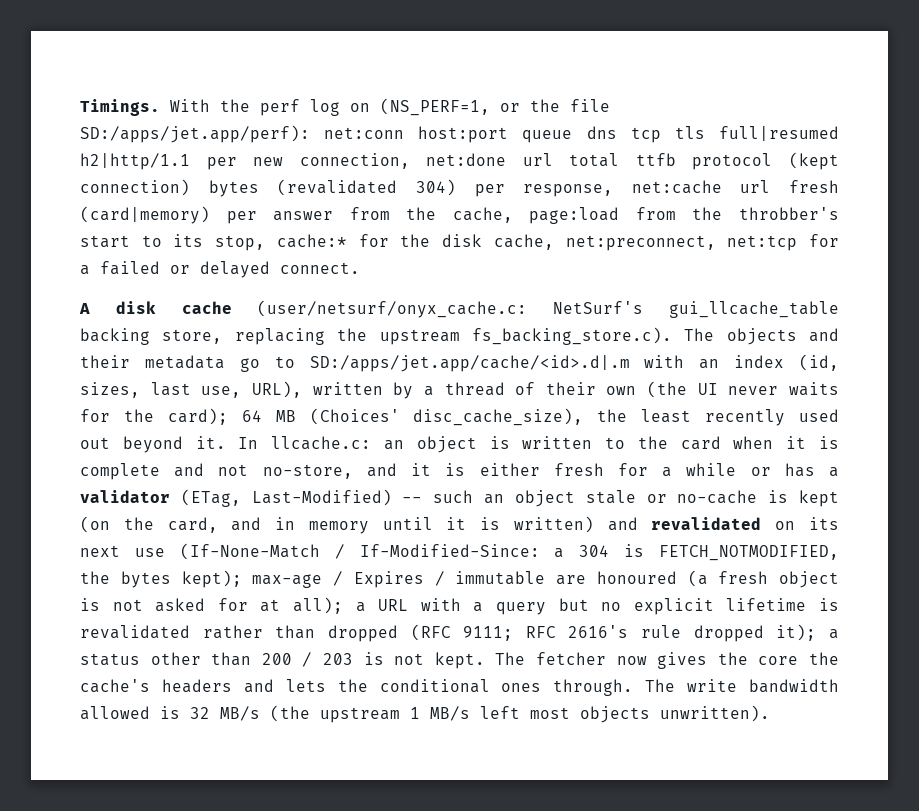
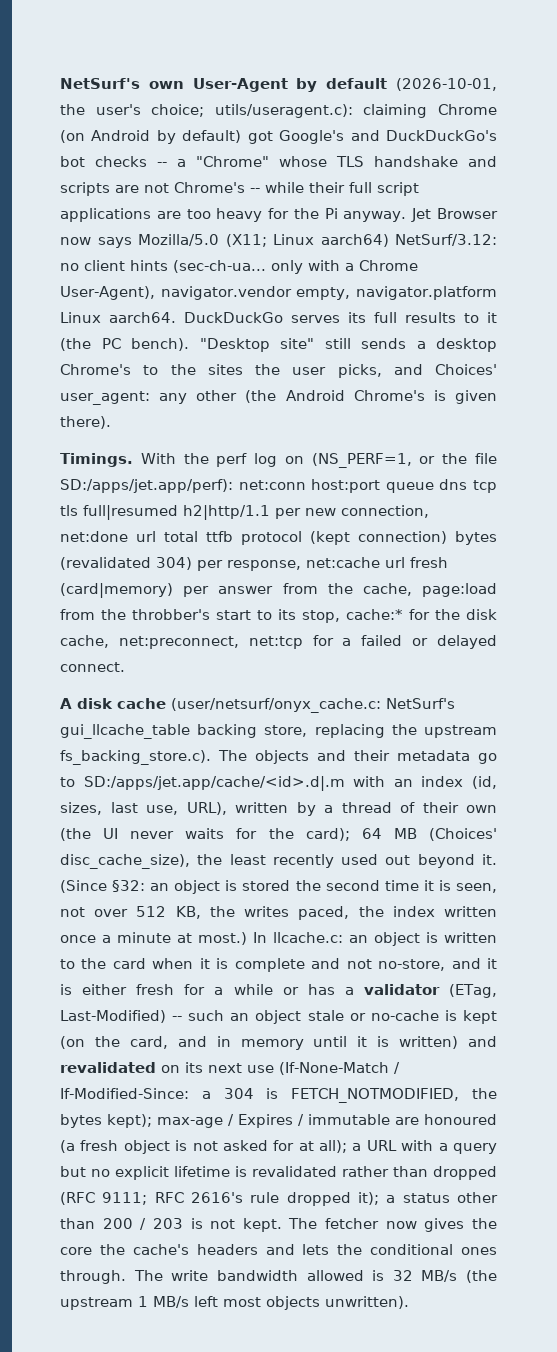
(80, 107) none -> [60,78,497,92] [60,104,497,118] [60,130,497,144] [60,156,497,167] [60,182,419,196] [60,208,499,222] [60,234,497,248] [60,260,418,274] [60,286,498,300] [60,312,497,323] [60,338,497,352] [60,364,497,378] [60,390,498,405] [60,416,111,429] NetSurf's own User-Agent by default (2026-10-01, the user's choice; utils/useragent.c): claiming Chrome (on Android by default) got Google's and DuckDuckGo's bot checks -- a "Chrome" whose TLS handshake and scripts are not Chrome's -- while their full script applications are too heavy for the Pi anyway. Jet Browser now says Mozilla/5.0 (X11; Linux aarch64) NetSurf/3.12: no client hints (sec-ch-ua... only with a Chrome User-Agent), navigator.vendor empty, navigator.platform Linux aarch64. DuckDuckGo serves its full results to it (the PC bench). "Desktop site" still sends a desktop Chrome's to the sites the user picks, and Choices' user_agent: any other (the Android Chrome's is given there). //
(226, 442) none -> [60,880,497,894] [60,906,498,920] [60,932,247,945] (Since §32: an object is stored the second time it is seen, not over 512 KB, the writes paced, the index written once a minute at most.)

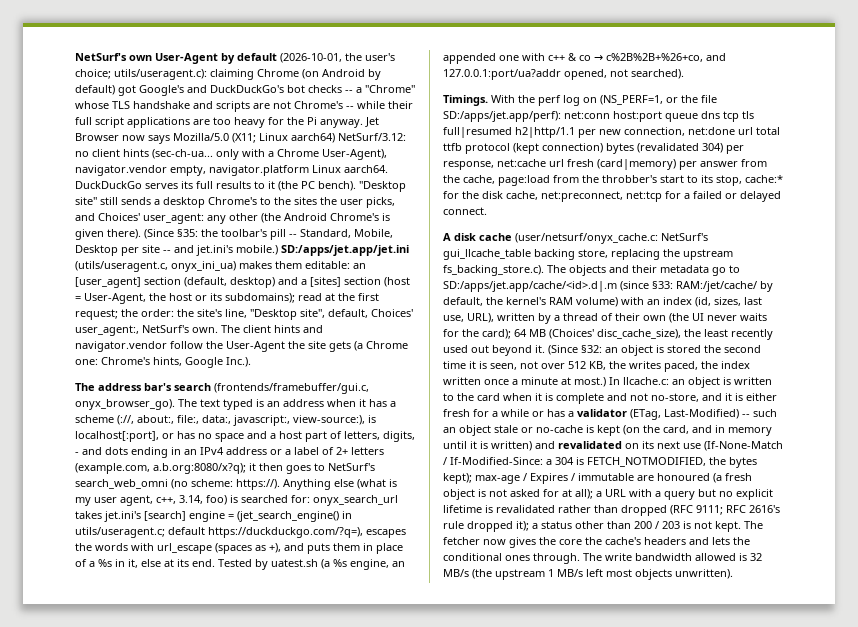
(111, 422) none -> [144,229,393,240] [75,245,409,256] [75,261,366,272] [75,277,410,288] [75,293,379,304] [75,309,413,320] [75,325,323,336] [75,341,408,352] [75,357,251,368] [75,383,369,394] [75,399,396,410] [75,415,376,426] [75,431,415,442] [75,447,384,458] [75,463,375,474] [75,479,397,490] [75,495,398,506] [75,511,352,522] [75,527,406,538] [75,543,403,554] [75,559,405,570] [443,53,726,64] [443,69,684,80] (Since §35: the toolbar's pill -- Standard, Mobile, Desktop per site -- and jet.ini's mobile.) SD:/apps/jet.app/jet.ini (utils/useragent.c, onyx_ini_ua) makes them editable: an [user_agent] section (default, desktop) and a [sites] section (host = User-Agent, the host or its subdomains); read at the first request; the order: the site's line, "Desktop site", default, Choices' user_agent:, NetSurf's own. The client hints and navigator.vendor follow the User-Agent the site gets (a Chrome one: Chrome's hints, Google Inc.). // The address bar's search (frontends/framebuffer/gui.c, onyx_browser_go). The text typed is an address when it has a scheme (://, about:, file:, data:, javascript:, view-source:), is localhost[:port], or has no space and a host part of letters, digits, - and dots ending in an IPv4 address or a label of 2+ letters (example.com, a.b.org:8080/x?q); it then goes to NetSurf's search_web_omni (no scheme: https://). Anything else (what is my user agent, c++, 3.14, foo) is searched for: onyx_search_url takes jet.ini's [search] engine = (jet_search_engine() in utils/useragent.c; default https://duckduckgo.com/?q=), escapes the words with url_escape (spaces as +), and puts them in place of a %s in it, else at its end. Tested by uatest.sh (a %s engine, an appended one with c++ & co → c%2B%2B+%26+co, and 127.0.0.1:port/ua?addr opened, not searched).
(345, 783) none -> [620,281,773,292] [443,297,618,307] (since §33: RAM:/jet/cache/ by default, the kernel's RAM volume)

